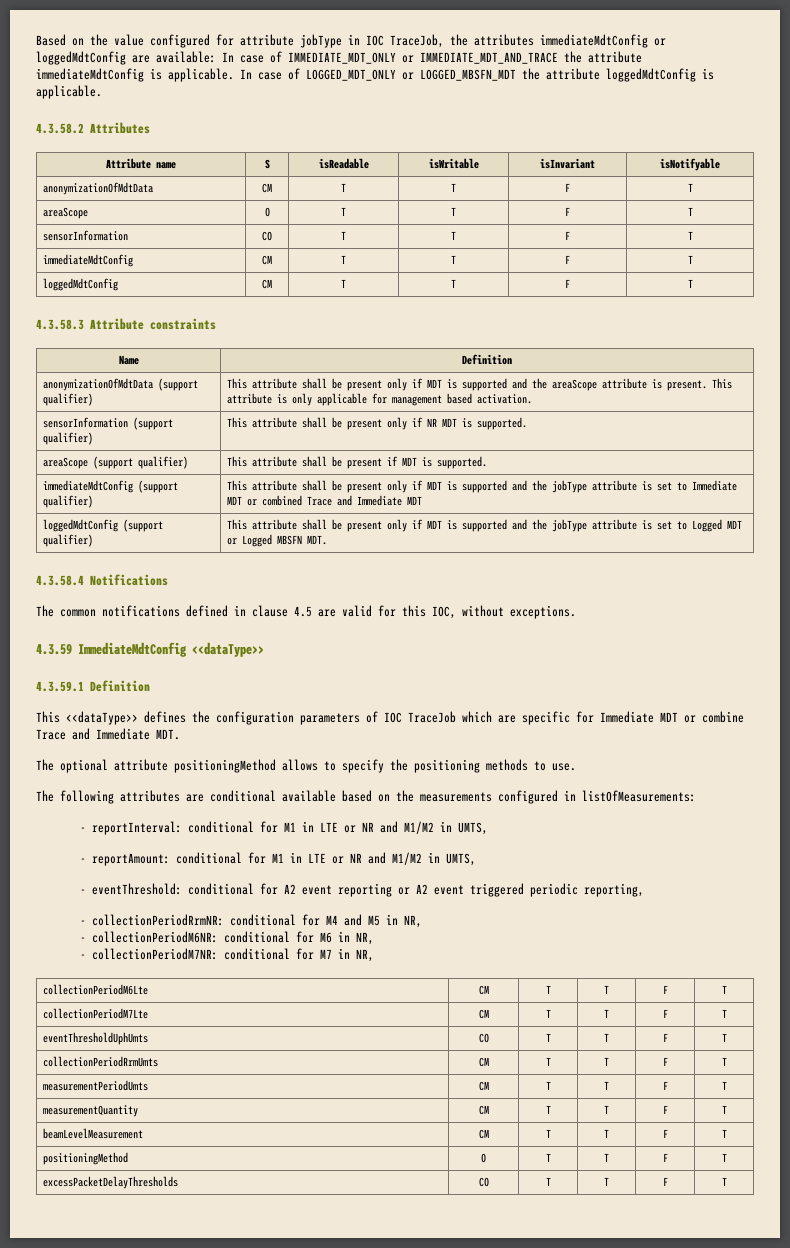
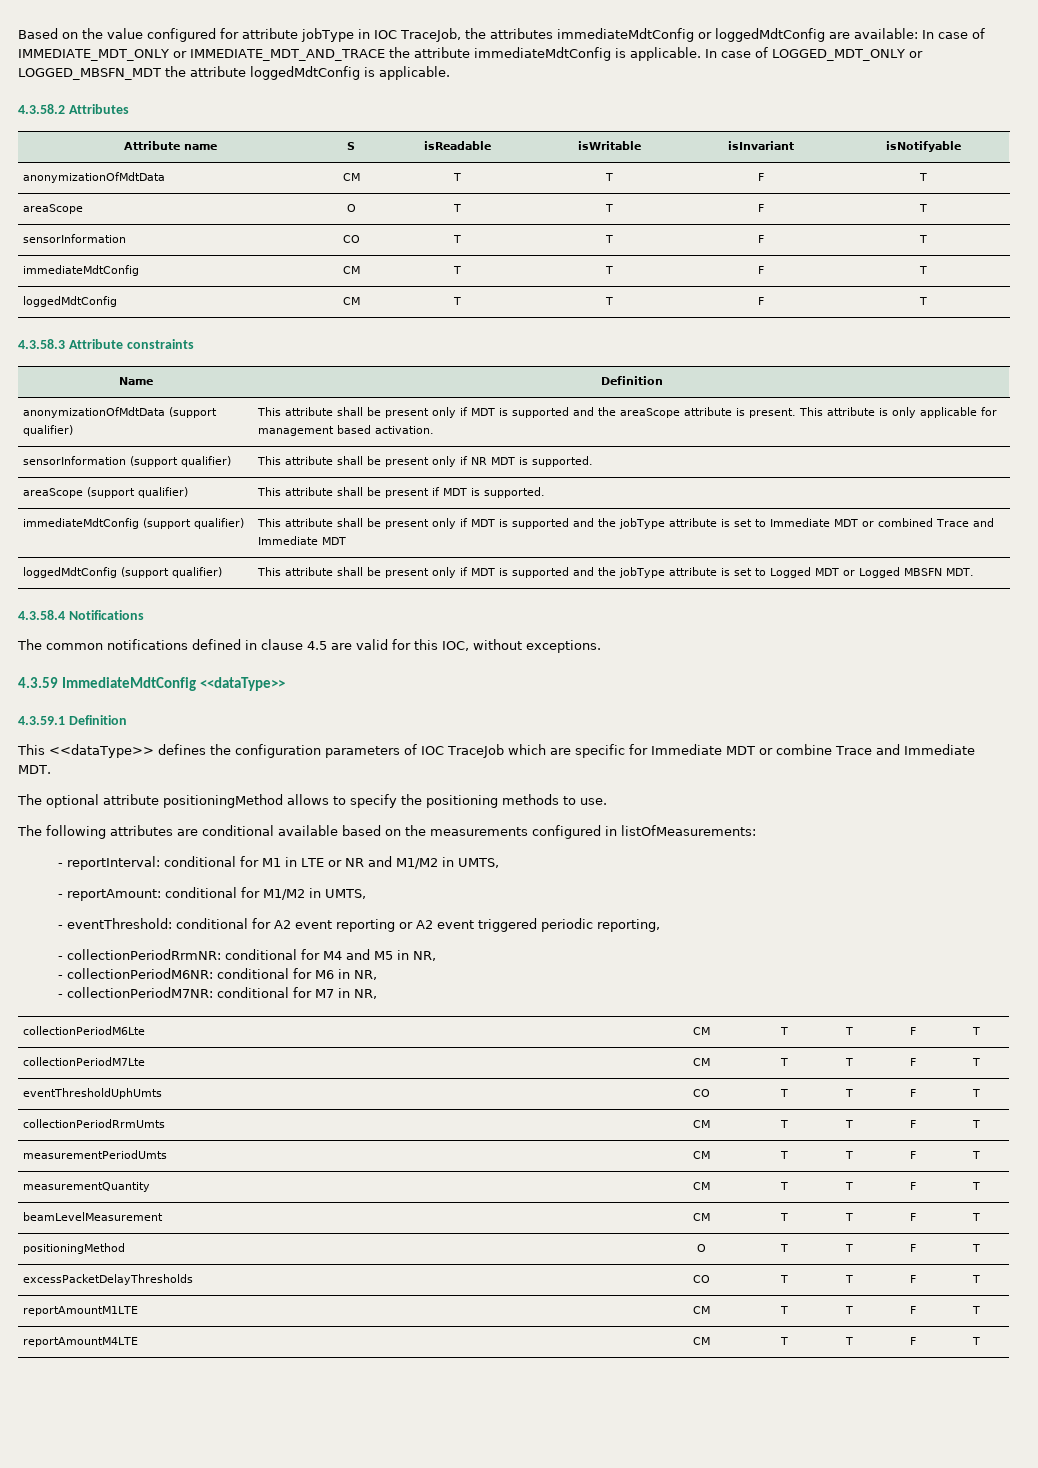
[271,852,386,864] M1 in LTE or NR and -> (261, 892) none
(727, 1181) none -> [23,1306,139,1316] [692,1306,710,1314] [779,1306,788,1314] [844,1306,853,1314] [909,1306,916,1314] [971,1306,980,1314] [23,1337,139,1347] [692,1337,710,1345] [779,1337,788,1345] [844,1337,853,1345] [909,1337,916,1345] [971,1337,980,1345] // reportAmountM1LTE | CM | T | T | F | T // reportAmountM4LTE | CM | T | T | F | T

